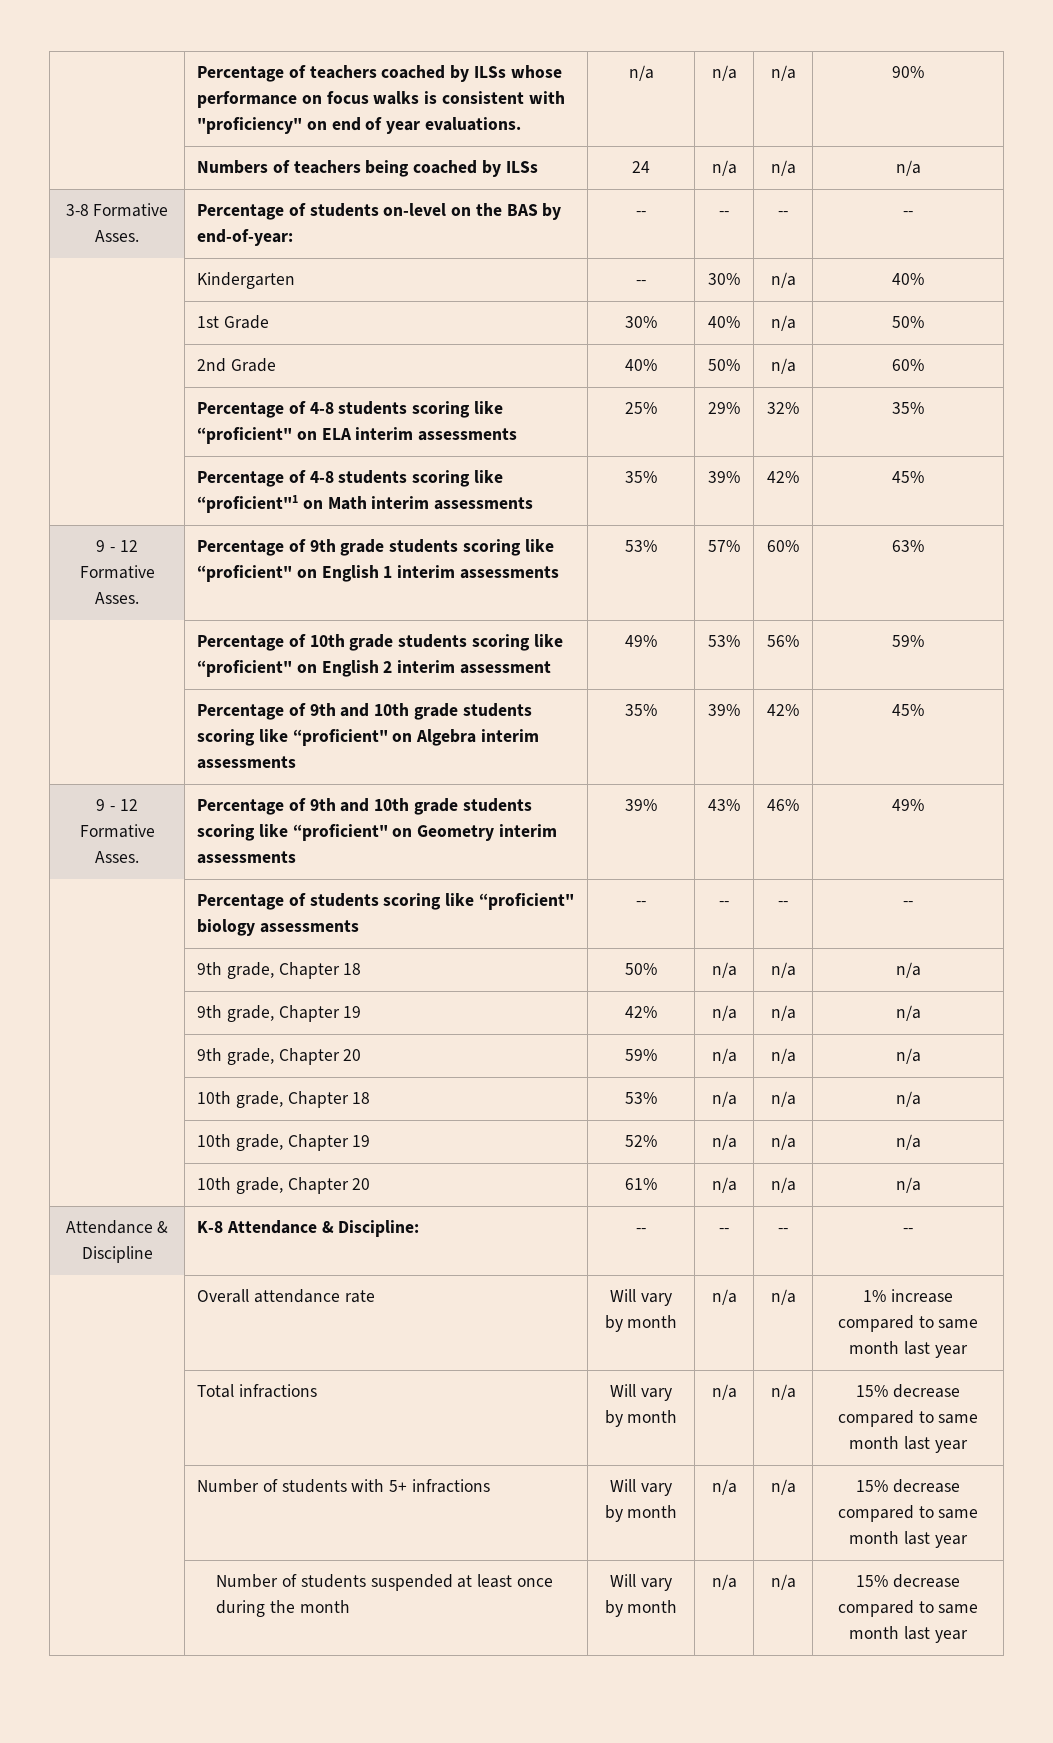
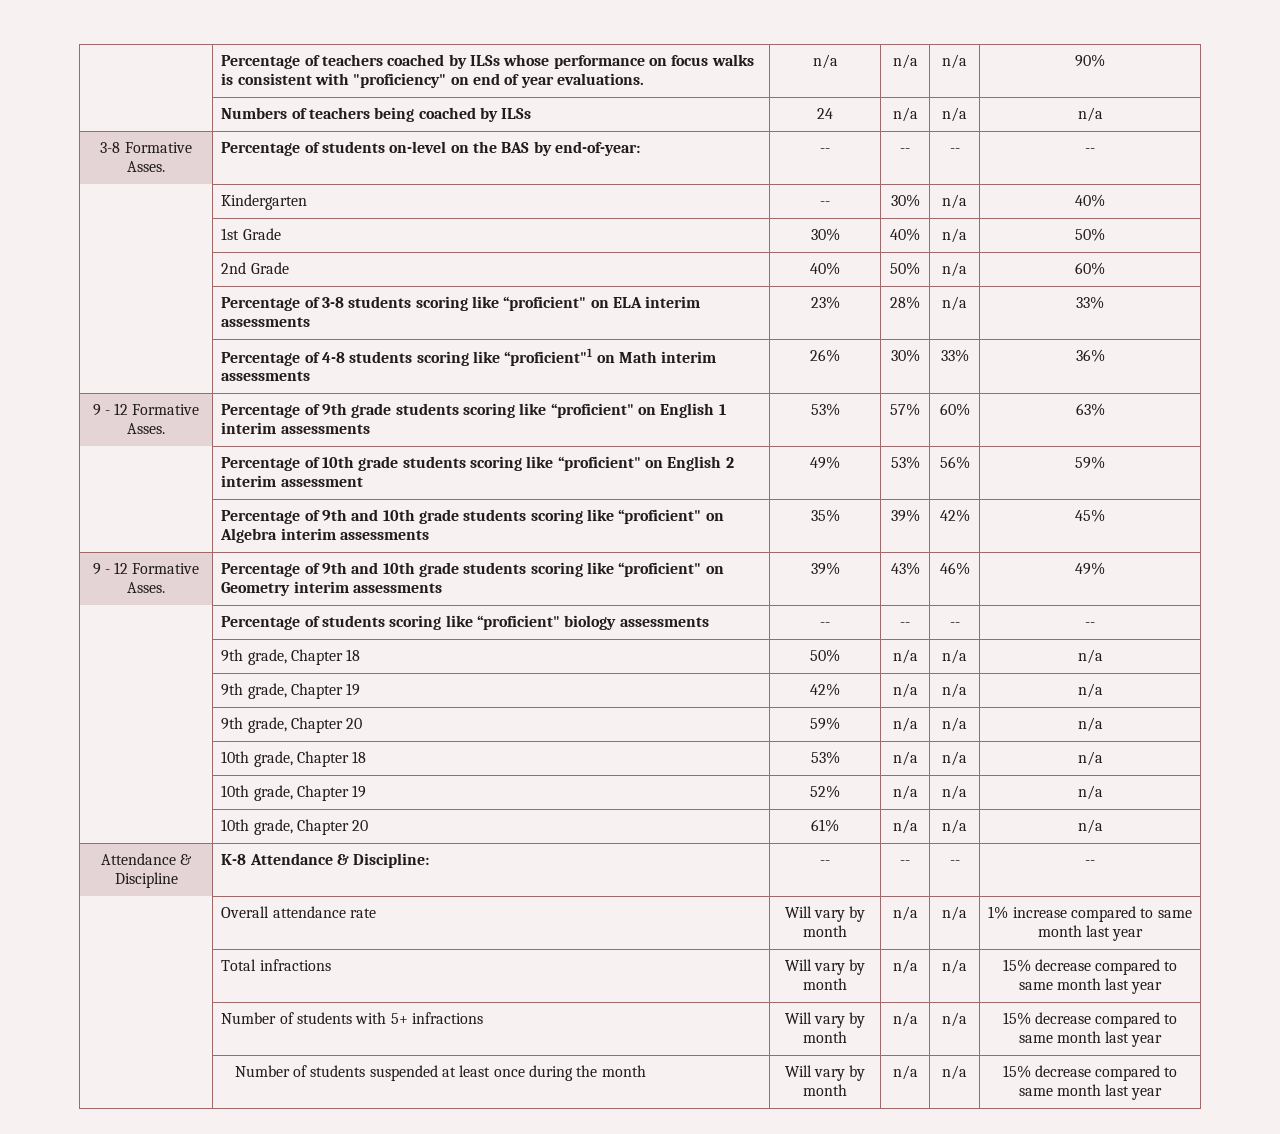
[309,402,334,414] 4-8 -> [321,297,344,308] 3-8
[625,402,657,414] [708,402,740,414] [767,402,799,414] [892,402,924,414] 25% | 29% | 32% | 35% -> [810,296,840,309] [890,296,920,309] [942,296,967,311] [1076,296,1104,309] 23% | 28% | n/a | 33%
[625,471,657,483] [708,471,740,483] [767,471,799,483] [892,471,924,483] 35% | 39% | 42% | 45% -> [810,349,840,362] [890,349,920,362] [940,349,969,362] [1075,349,1105,362] 26% | 30% | 33% | 36%

